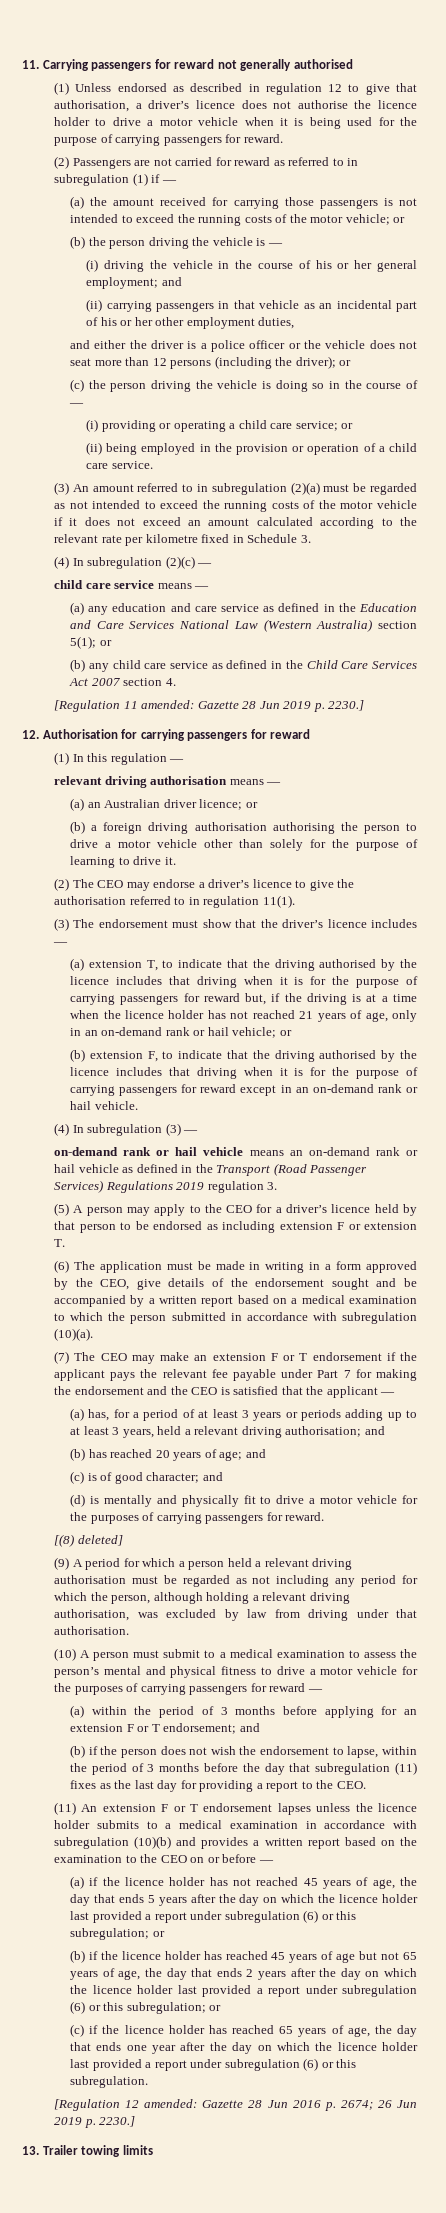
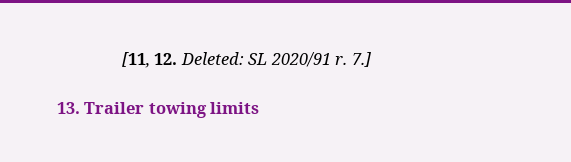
[22,59,353,71] [54,82,418,95] [54,100,417,112] [54,117,417,129] [54,134,283,146] [54,156,359,169] [54,173,177,186] [70,196,418,209] [70,214,406,226] [70,236,283,249] [86,259,418,272] [86,277,182,289] [86,299,418,312] [86,317,295,329] [70,340,417,352] [70,356,352,369] [70,379,419,392] [69,403,85,406] [86,419,354,432] [86,442,417,455] [86,461,153,469] [54,482,418,495] [54,500,418,512] [54,517,417,529] [54,534,311,546] [54,556,213,569] [54,580,210,589] [70,602,417,615] [70,619,417,632] [70,636,112,649] [70,659,417,672] [69,678,176,686] [54,700,365,712] [22,729,311,741] [54,752,185,765] [54,776,282,788] [70,798,258,811] [70,821,418,834] [70,839,418,851] [70,856,176,868] [54,878,355,891] [54,895,295,908] [54,918,417,931] [53,942,69,945] [70,958,418,971] [70,976,418,988] [70,993,418,1005] [70,1010,418,1022] [70,1027,292,1038] [70,1049,418,1062] [70,1067,418,1079] [70,1084,418,1096] [70,1101,138,1110] [54,1123,199,1136] [54,1147,418,1156] [54,1163,368,1176] [54,1180,278,1193] [54,1203,417,1216] [54,1221,418,1233] [54,1239,66,1247] [54,1260,417,1273] [54,1278,418,1290] [54,1295,418,1307] [54,1312,417,1324] [54,1328,94,1341] [54,1351,418,1364] [54,1369,417,1381] [54,1386,396,1398] [70,1408,418,1421] [70,1426,385,1438] [70,1448,266,1461] [70,1471,223,1484] [70,1494,419,1507] [70,1512,325,1524] [54,1534,123,1547] [54,1557,353,1570] [54,1575,418,1587] [54,1592,350,1604] [54,1609,417,1621] [54,1626,130,1635] [54,1648,417,1661] [54,1666,419,1678] [54,1683,323,1695] [70,1705,417,1718] [70,1723,260,1734] [70,1745,418,1758] [70,1762,418,1775] [70,1780,366,1792] [54,1802,417,1815] [54,1820,417,1829] [54,1836,417,1849] [54,1854,274,1863] [70,1876,417,1889] [70,1894,419,1906] [70,1910,357,1923] [70,1928,165,1940] [70,1950,417,1963] [70,1968,417,1980] [70,1985,417,1997] [70,2001,222,2014] [70,2024,418,2037] [70,2042,418,2054] [70,2058,357,2071] [70,2076,149,2088] [54,2099,418,2111] [54,2116,136,2128] 11. Carrying passengers for reward not generally authorised // (1) Unless endorsed as described in regulation 12 to give that authorisation, a driver’s licence does not authorise the licence holder to drive a motor vehicle when it is being used for the purpose of carrying passengers for reward. // (2) Passengers are not carried for reward as referred to in subregulation (1) if — // (a) the amount received for carrying those passengers is not intended to exceed the running costs of the motor vehicle; or // (b) the person driving the vehicle is — // (i) driving the vehicle in the course of his or her general employment; and // (ii) carrying passengers in that vehicle as an incidental part of his or her other employment duties, // and either the driver is a police officer or the vehicle does not seat more than 12 persons (including the driver); or // (c) the person driving the vehicle is doing so in the course of — // (i) providing or operating a child care service; or // (ii) being employed in the provision or operation of a child care service. // (3) An amount referred to in subregulation (2)(a) must be regarded as not intended to exceed the running costs of the motor vehicle if it does not exceed an amount calculated according to the relevant rate per kilometre fixed in Schedule 3. // (4) In subregulation (2)(c) — // child care service means — // (a) any education and care service as defined in the Education and Care Services National Law (Western Australia) section 5(1); or // (b) any child care service as defined in the Child Care Services Act 2007 section 4. // [Regulation 11 amended: Gazette 28 Jun 2019 p. 2230.] // 12. Authorisation for carrying passengers for reward // (1) In this regulation — // relevant driving authorisation means — // (a) an Australian driver licence; or // (b) a foreign driving authorisation authorising the person to drive a motor vehicle other than solely for the purpose of learning to drive it. // (2) The CEO may endorse a driver’s licence to give the authorisation referred to in regulation 11(1). // (3) The endorsement must show that the driver’s licence includes — // (a) extension T, to indicate that the driving authorised by the licence includes that driving when it is for the purpose of carrying passengers for reward but, if the driving is at a time when the licence holder has not reached 21 years of age, only in an on-demand rank or hail vehicle; or // (b) extension F, to indicate that the driving authorised by the licence includes that driving when it is for the purpose of carrying passengers for reward except in an on-demand rank or hail vehicle. // (4) In subregulation (3) — // on-demand rank or hail vehicle means an on-demand rank or hail vehicle as defined in the Transport (Road Passenger Services) Regulations 2019 regulation 3. // (5) A person may apply to the CEO for a driver’s licence held by that person to be endorsed as including extension F or extension T. // (6) The application must be made in writing in a form approved by the CEO, give details of the endorsement sought and be accompanied by a written report based on a medical examination to which the person submitted in accordance with subregulation (10)(a). // (7) The CEO may make an extension F or T endorsement if the applicant pays the relevant fee payable under Part 7 for making the endorsement and the CEO is satisfied that the applicant — // (a) has, for a period of at least 3 years or periods adding up to at least 3 years, held a relevant driving authorisation; and // (b) has reached 20 years of age; and // (c) is of good character; and // (d) is mentally and physically fit to drive a motor vehicle for the purposes of carrying passengers for reward. // [(8) deleted] // (9) A period for which a person held a relevant driving authorisation must be regarded as not including any period for which the person, although holding a relevant driving authorisation, was excluded by law from driving under that authorisation. // (10) A person must submit to a medical examination to assess the person’s mental and physical fitness to drive a motor vehicle for the purposes of carrying passengers for reward — // (a) within the period of 3 months before applying for an extension F or T endorsement; and // (b) if the person does not wish the endorsement to lapse, within the period of 3 months before the day that subregulation (11) fixes as the last day for providing a report to the CEO. // (11) An extension F or T endorsement lapses unless the licence holder submits to a medical examination in accordance with subregulation (10)(b) and provides a written report based on the examination to the CEO on or before — // (a) if the licence holder has not reached 45 years of age, the day that ends 5 years after the day on which the licence holder last provided a report under subregulation (6) or this subregulation; or // (b) if the licence holder has reached 45 years of age but not 65 years of age, the day that ends 2 years after the day on which the licence holder last provided a report under subregulation (6) or this subregulation; or // (c) if the licence holder has reached 65 years of age, the day that ends one year after the day on which the licence holder last provided a report under subregulation (6) or this subregulation. // [Regulation 12 amended: Gazette 28 Jun 2016 p. 2674; 26 Jun 2019 p. 2230.] -> [121,52,371,68] [11, 12. Deleted: SL 2020/91 r. 7.]

